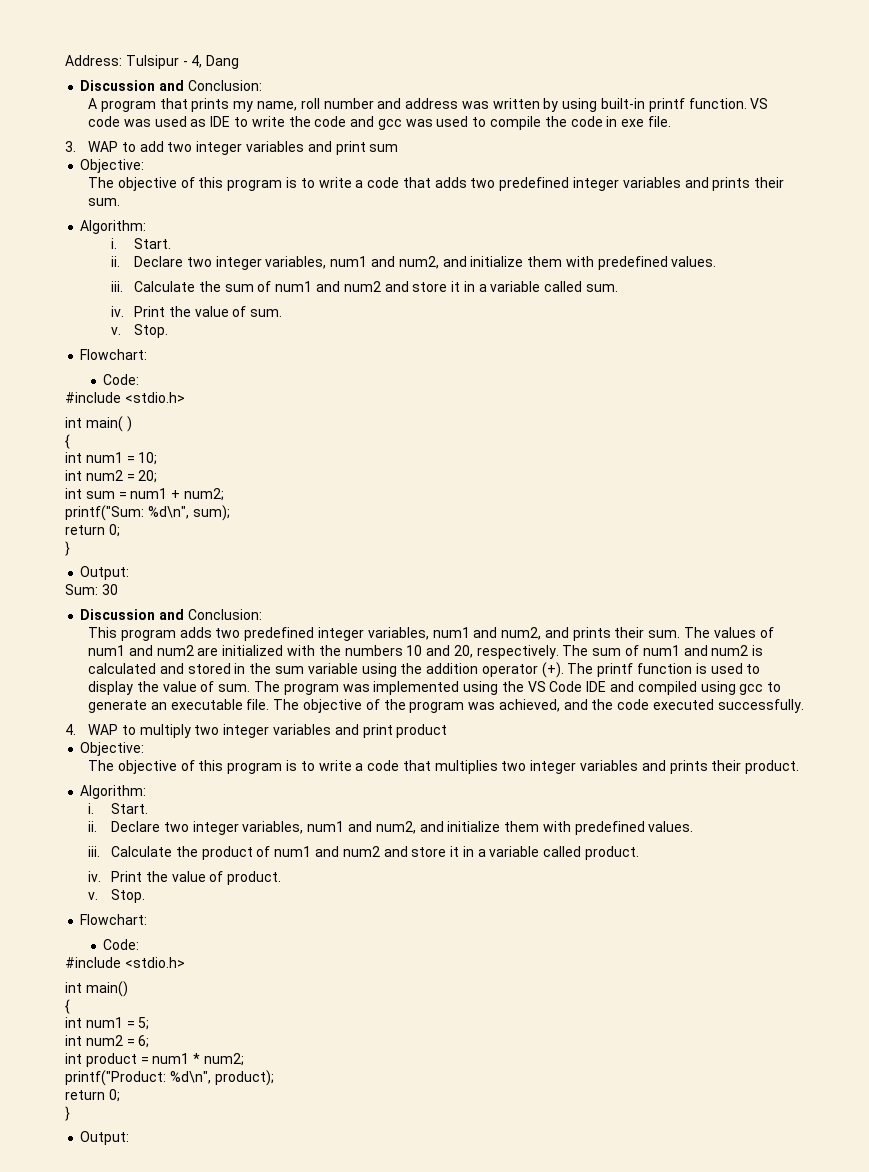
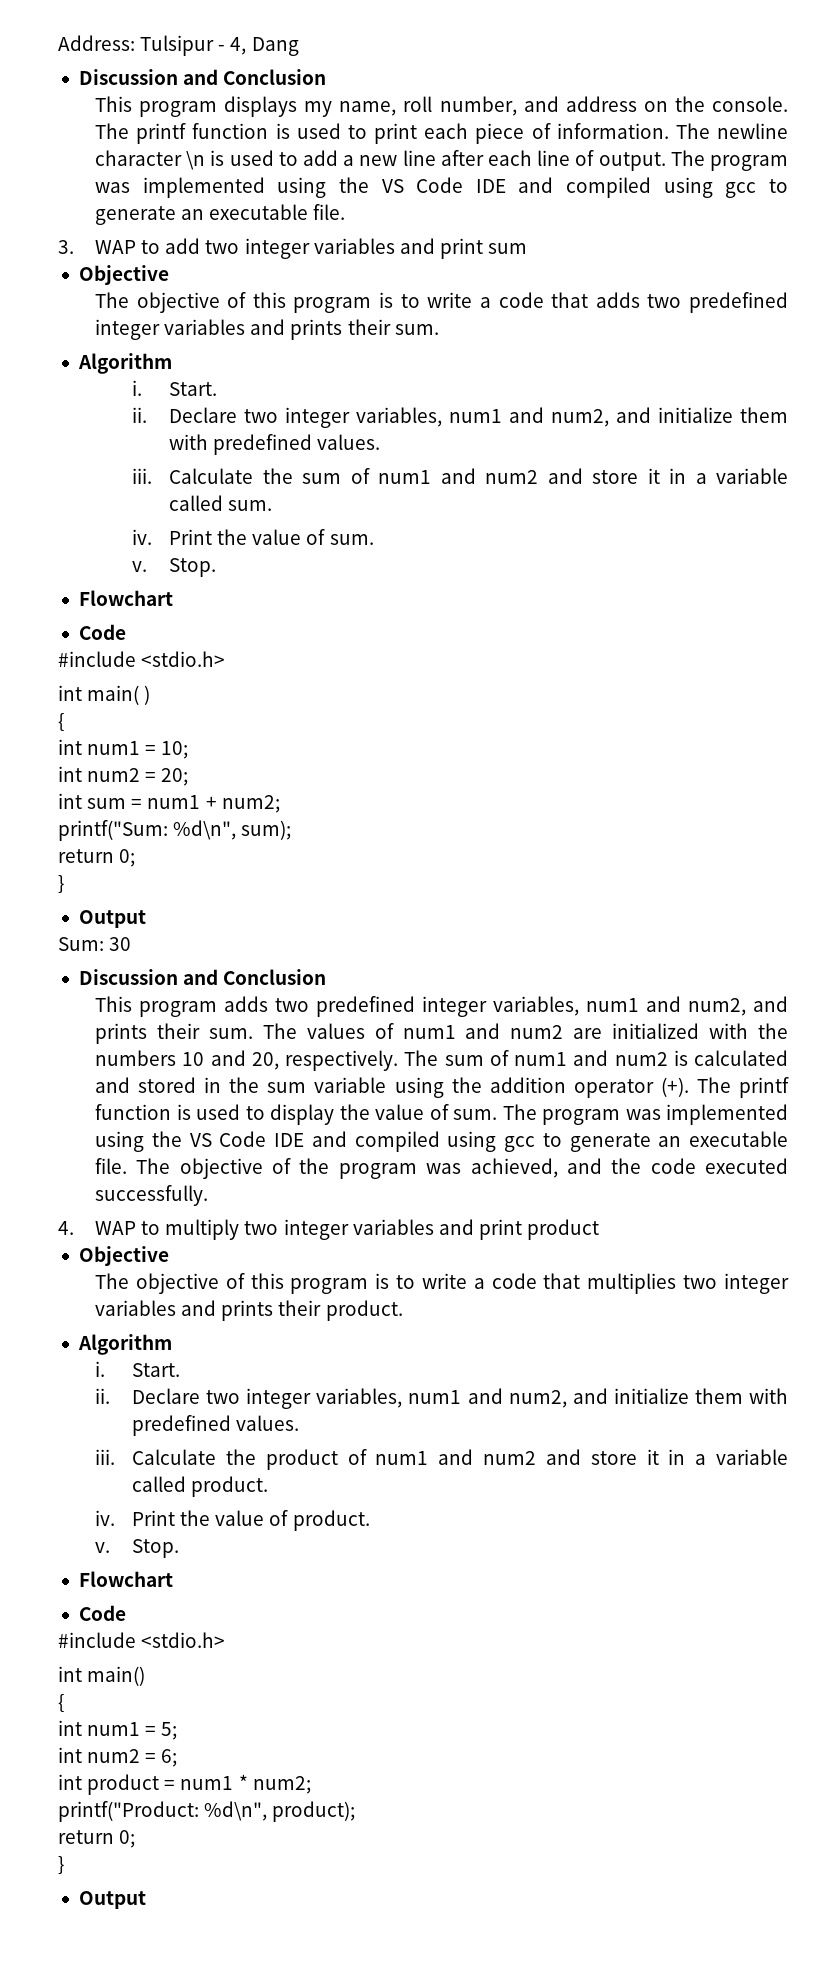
[187,80,262,91] [88,98,230,112] Conclusion: // A program that prints -> [223,69,327,85] [95,96,298,117] Conclusion // This program displays
[323,98,374,109] number -> [439,96,517,116] number,
[461,98,769,112] [88,116,645,130] was written by using built-in printf function. VS code was used as IDE to write the code and gcc was used to compile the code in exe -> [643,96,789,112] [95,123,788,144] [95,150,788,171] [95,177,789,198] [95,204,309,225] on the console. The printf function is used to print each piece of information. The newline character \n is used to add a new line after each line of output. The program was implemented using the VS Code IDE and compiled using gcc to generate an executable
[80,159,145,173] Objective: -> [78,265,169,285] Objective
[80,220,147,234] Algorithm: -> [77,353,172,374] Algorithm
[80,349,148,360] [103,374,140,385] Flowchart: // Code: -> [78,590,173,606] [78,624,126,640] Flowchart // Code
[80,566,130,580] Output: -> [78,910,146,928] Output
[187,609,262,620] Conclusion: -> [223,969,327,985] Conclusion
[80,742,145,756] Objective: -> [78,1246,169,1266] Objective
[80,785,147,799] Algorithm: -> [77,1334,172,1355] Algorithm
[80,914,148,925] [103,939,140,950] Flowchart: // Code: -> [78,1571,173,1587] [78,1605,126,1621] Flowchart // Code
[80,1131,130,1145] Output: -> [78,1891,146,1909] Output

